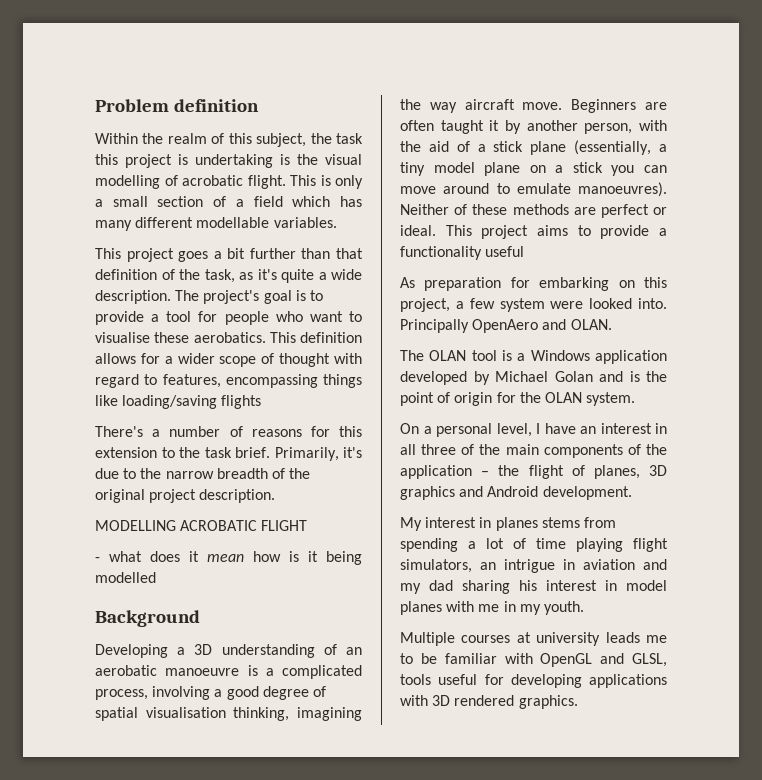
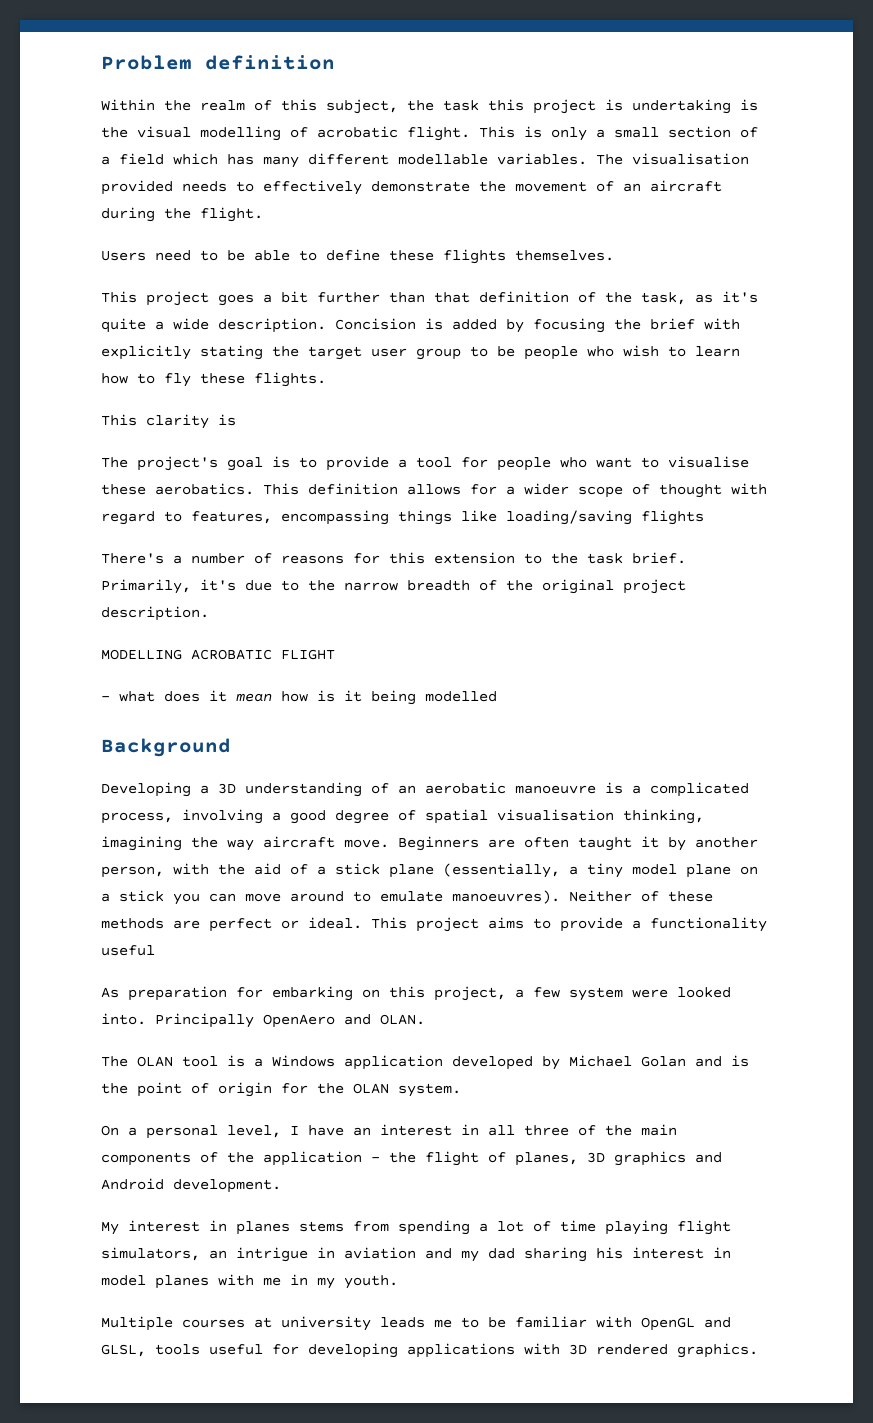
(337, 222) none -> [596,153,749,165] [101,180,722,195] [101,207,263,222] [101,249,614,264] The visualisation provided needs to effectively demonstrate the movement of an aircraft during the flight. // Users need to be able to define these flights themselves.
(171, 297) none -> [335,318,740,333] [101,345,740,360] [101,372,326,387] [101,414,236,429] Concision is added by focusing the brief with explicitly stating the target user group to be people who wish to learn how to fly these flights. // This clarity is //

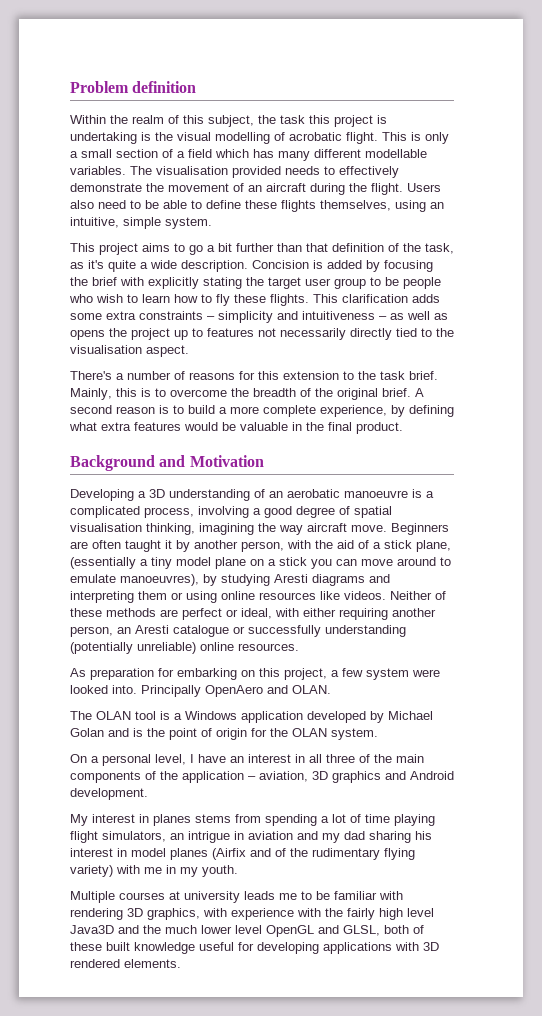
[101,250,146,261] // Users -> [407,183,441,192] [70,200,94,209] Users also
[515,250,614,261] [101,291,254,306] themselves. // This project goes -> [320,200,444,212] [70,217,212,229] [70,243,203,255] themselves, using an intuitive, simple system. // This project aims to go
[101,414,236,429] [101,456,749,471] [101,483,767,498] [101,510,704,525] // This clarity is // The project's goal is to provide a tool for people who want to visualise these aerobatics. This definition allows for a wider scope of thought with regard to features, encompassing things like loading/saving flights -> [313,294,440,303] [70,311,448,323] [70,328,454,340] [70,345,189,357] This clarification adds some extra constraints – simplicity and intuitiveness – as well as opens the project up to features not necessarily directly tied to the visualisation aspect.
[101,579,686,594] [101,606,209,621] [101,649,335,660] [101,690,497,705] Primarily, it's due to the narrow breadth of the original project description. // MODELLING ACROBATIC FLIGHT // - what does it mean how is it being modelled -> [70,388,424,400] [70,405,454,417] [69,422,403,434] Mainly, this is to overcome the breadth of the original brief. A second reason is to build a more complete experience, by defining what extra features would be valuable in the final product.
(231, 747) none -> [159,455,264,467] and Motivation
[389,863,560,878] plane (essentially, -> [416,540,451,552] [70,557,136,569] plane, (essentially
[452,890,560,904] manoeuvres). -> [120,574,390,586] [70,591,386,603] manoeuvres), by studying Aresti diagrams and interpreting them or using online resources like videos.
[308,917,767,932] [101,945,155,956] ideal. This project aims to provide a functionality useful -> [241,608,436,620] [70,625,406,637] [70,642,299,654] ideal, with either requiring another person, an Aresti catalogue or successfully understanding (potentially unreliable) online resources.
[389,1151,578,1166] the flight of planes, -> [259,771,308,782] aviation,
(209, 1282) none -> [212,848,415,860] [70,865,113,877] (Airfix and of the rudimentary flying variety)
[641,1317,731,1331] [101,1344,200,1357] OpenGL and GLSL, tools -> [70,908,434,920] [70,925,424,937] [70,942,195,954] rendering 3D graphics, with experience with the fairly high level Java3D and the much lower level OpenGL and GLSL, both of these built knowledge
[677,1343,758,1358] graphics. -> [124,959,181,968] elements.

